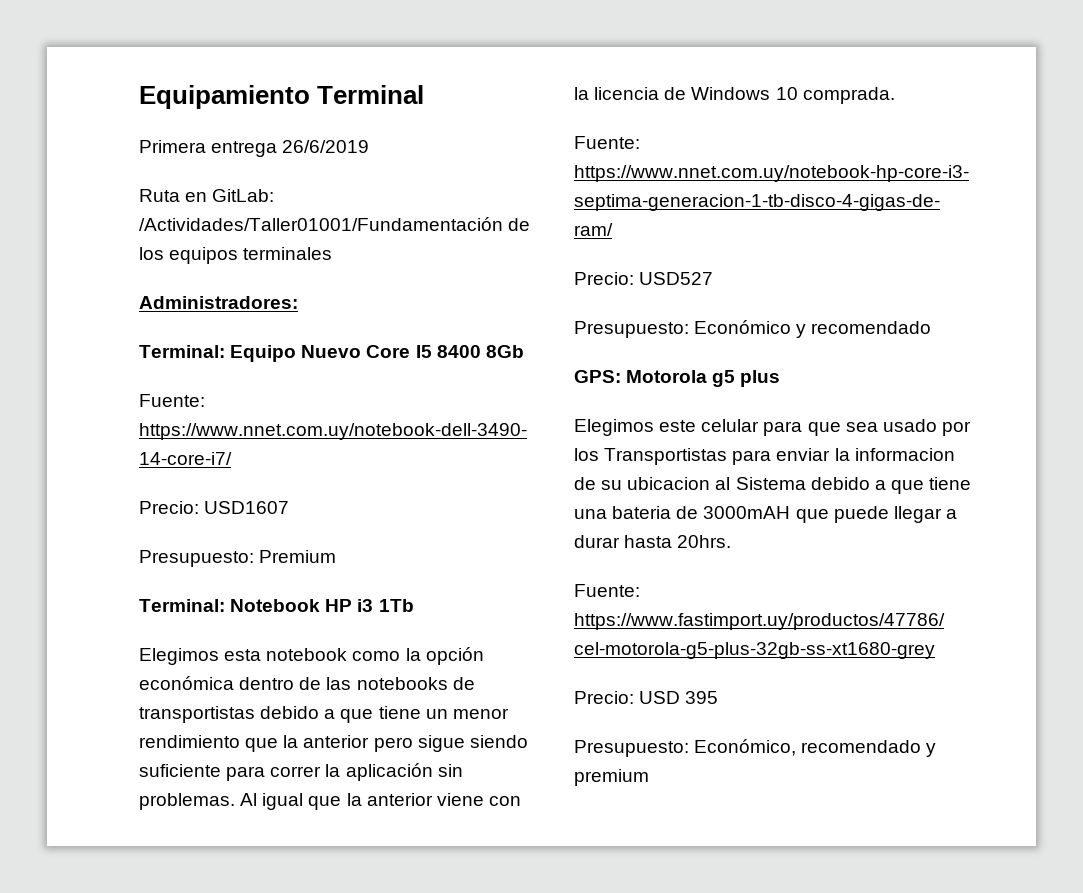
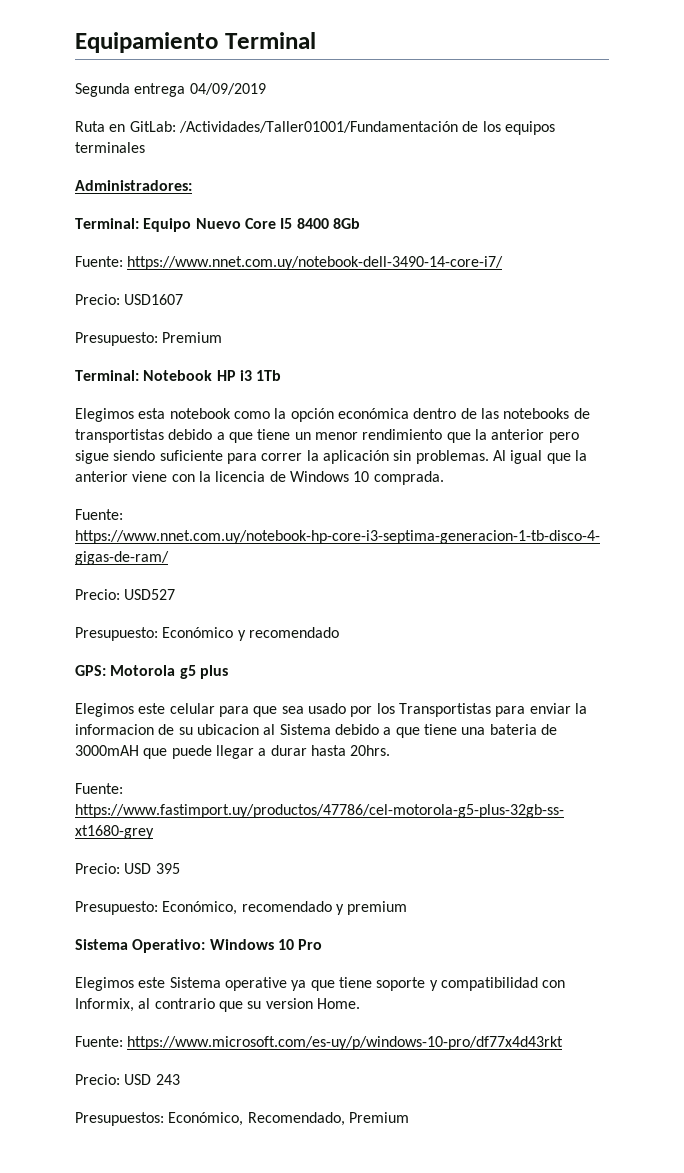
[139,140,370,157] Primera entrega 26/6/2019 -> [75,83,266,97] Segunda entrega 04/09/2019
(649, 777) none -> [75,939,323,953] [75,977,566,991] [75,998,360,1012] [75,1036,564,1050] [75,1074,180,1085] [75,1112,409,1126] // Sistema Operativo: Windows 10 Pro // Elegimos este Sistema operative ya que tiene soporte y compatibilidad con Informix, al contrario que su version Home. // Fuente: https://www.microsoft.com/es-uy/p/windows-10-pro/df77x4d43rkt // Precio: USD 243 // Presupuestos: Económico, Recomendado, Premium

